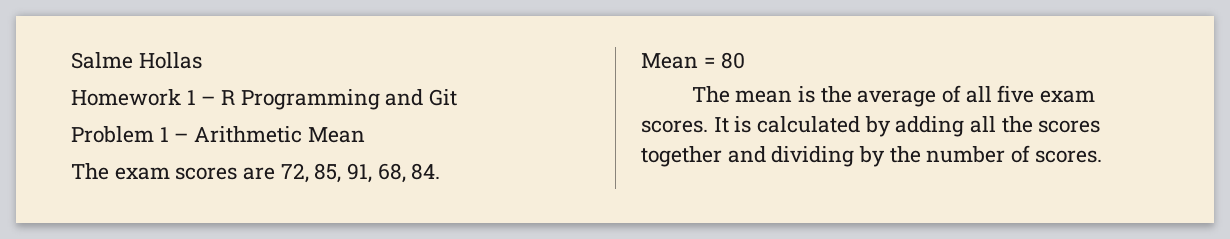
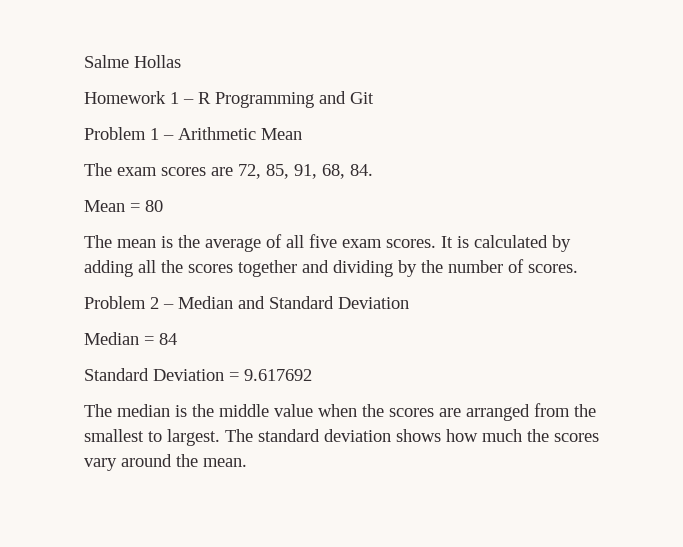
(1102, 156) none -> [84,296,409,309] [84,332,177,345] [84,368,312,381] [84,403,596,421] [84,429,599,446] [84,454,247,471] // Problem 2 – Median and Standard Deviation // Median = 84 // Standard Deviation = 9.617692 // The median is the middle value when the scores are arranged from the smallest to largest. The standard deviation shows how much the scores vary around the mean.

